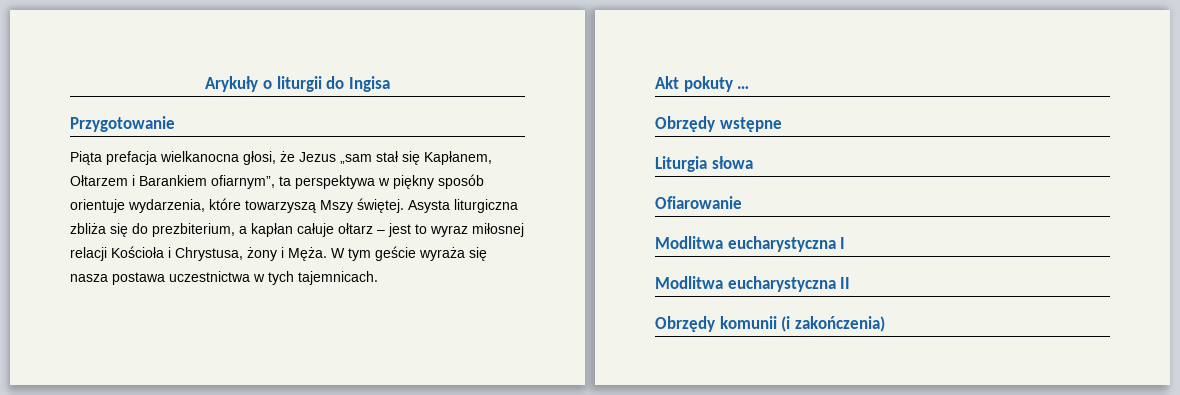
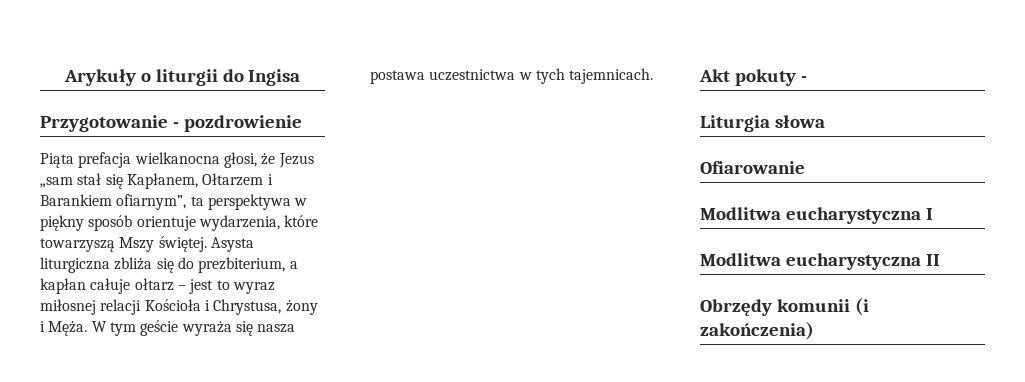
(175, 124) none -> [172,115,302,132] - pozdrowienie
[737,86,750,89] [655,116,782,132] … // Obrzędy wstępne -> [800,76,807,82] -

